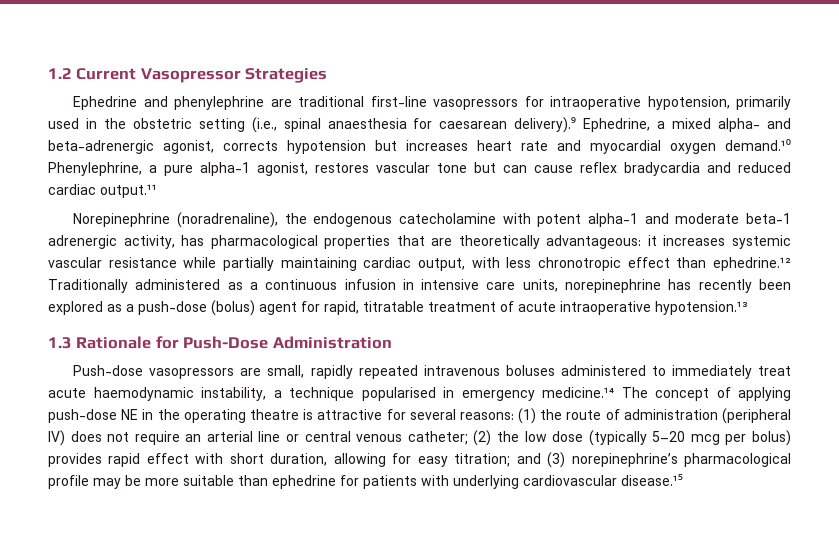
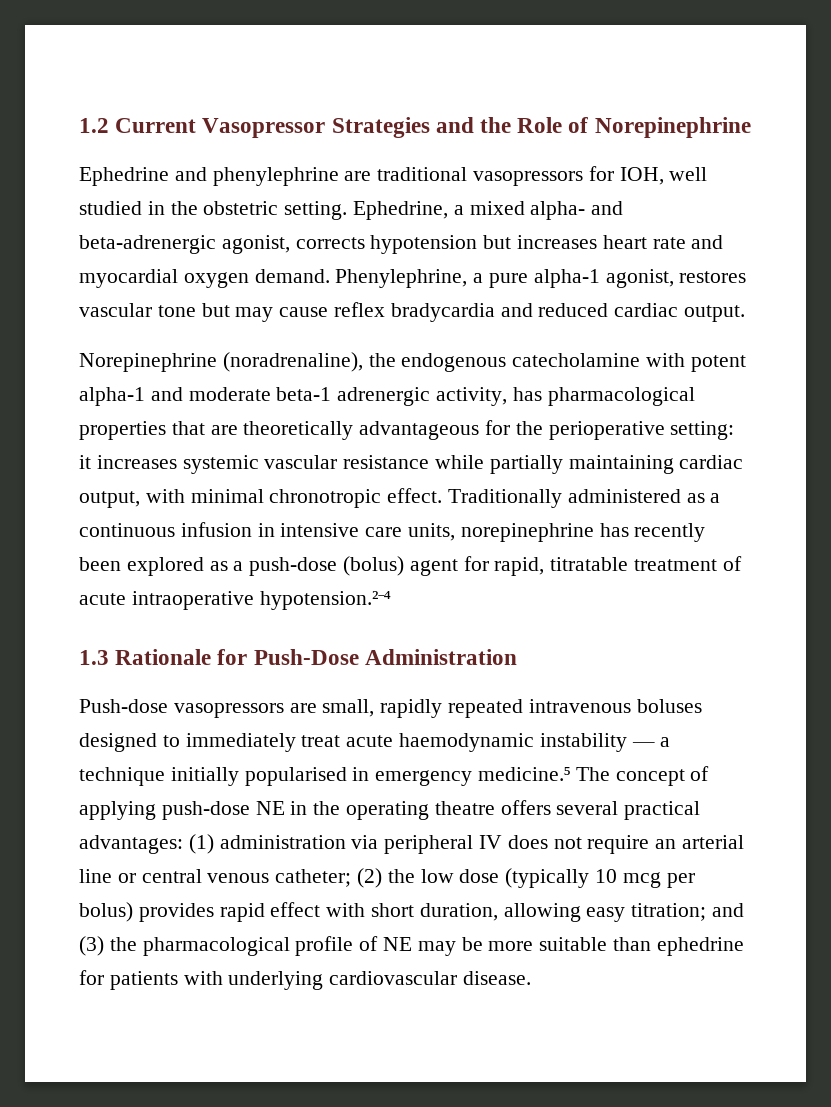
(328, 75) none -> [435,117,751,138] and the Role of Norepinephrine
[370,96,427,107] first-line -> (468, 174) none
[550,96,791,110] [48,117,577,133] intraoperative hypotension, primarily used in the obstetric setting (i.e., spinal anaesthesia for caesarean delivery).⁹ -> [619,167,708,185] [79,201,348,220] IOH, well studied in the obstetric setting.
[725,139,791,151] demand.¹⁰ -> [254,269,330,283] demand.
[503,165,527,173] can -> [235,307,274,322] may
[100,184,157,198] output.¹¹ -> [684,305,746,322] output.
[546,235,642,249] advantageous: -> [359,420,735,440] advantageous for the perioperative setting:
[506,257,791,271] less chronotropic effect than ephedrine.¹² -> [190,488,443,508] minimal chronotropic effect.
[655,301,748,315] hypotension.¹³ -> [259,591,391,610] hypotension.²⁻⁴
[560,365,646,376] administered -> [79,733,157,752] designed
[201,387,266,401] instability, -> [539,733,655,752] instability —
(354, 394) none -> [170,767,239,786] initially
[542,387,614,398] medicine.¹⁴ -> [478,767,571,781] medicine.⁵
[303,408,791,424] [48,430,65,446] is attractive for several reasons: (1) the route of administration (peripheral IV) -> [500,800,701,820] [79,834,503,854] offers several practical advantages: (1) administration via peripheral IV
[652,431,686,442] 5–20 -> [595,869,618,883] 10
[392,453,412,464] for -> (581, 912) none
[571,453,678,467] norepinephrine’s -> [109,937,137,951] the
(89, 482) none -> [359,936,413,951] of NE
[621,474,683,486] disease.¹⁵ -> [463,971,532,985] disease.

